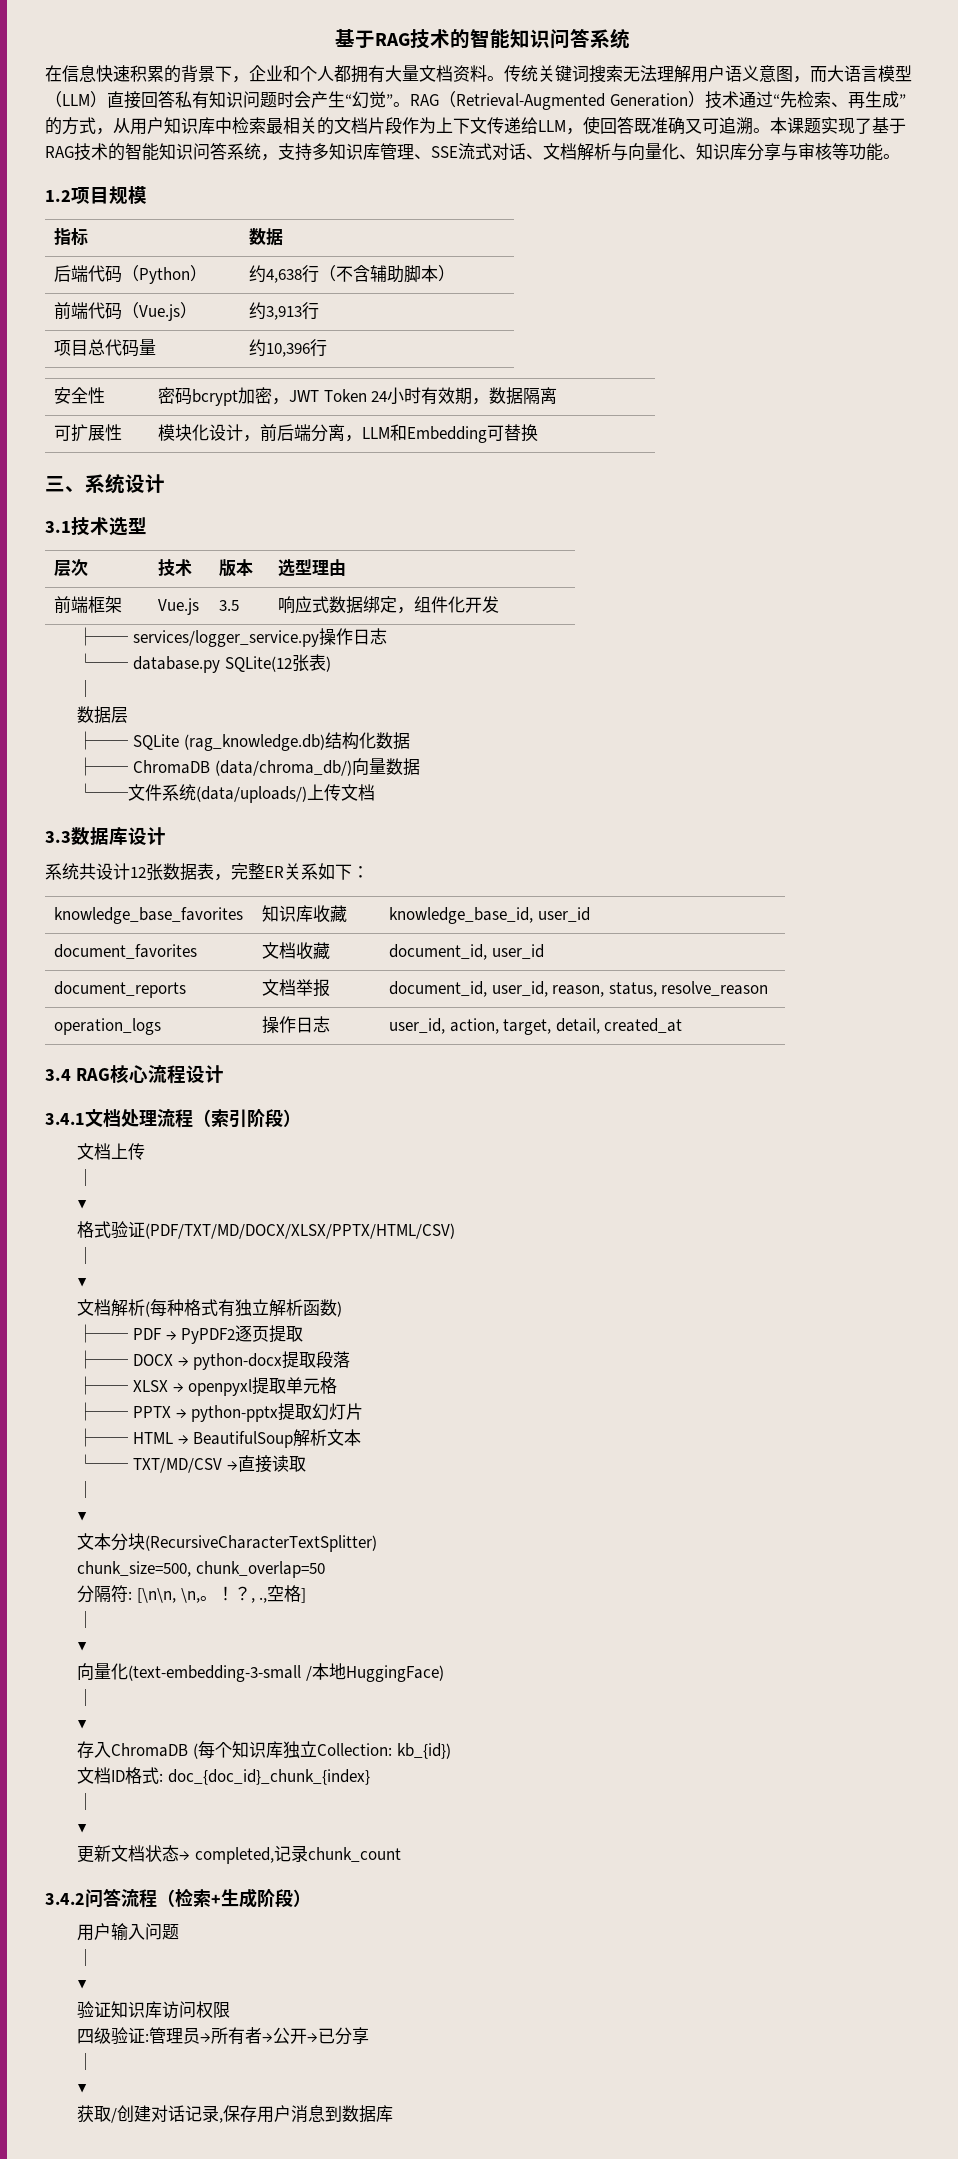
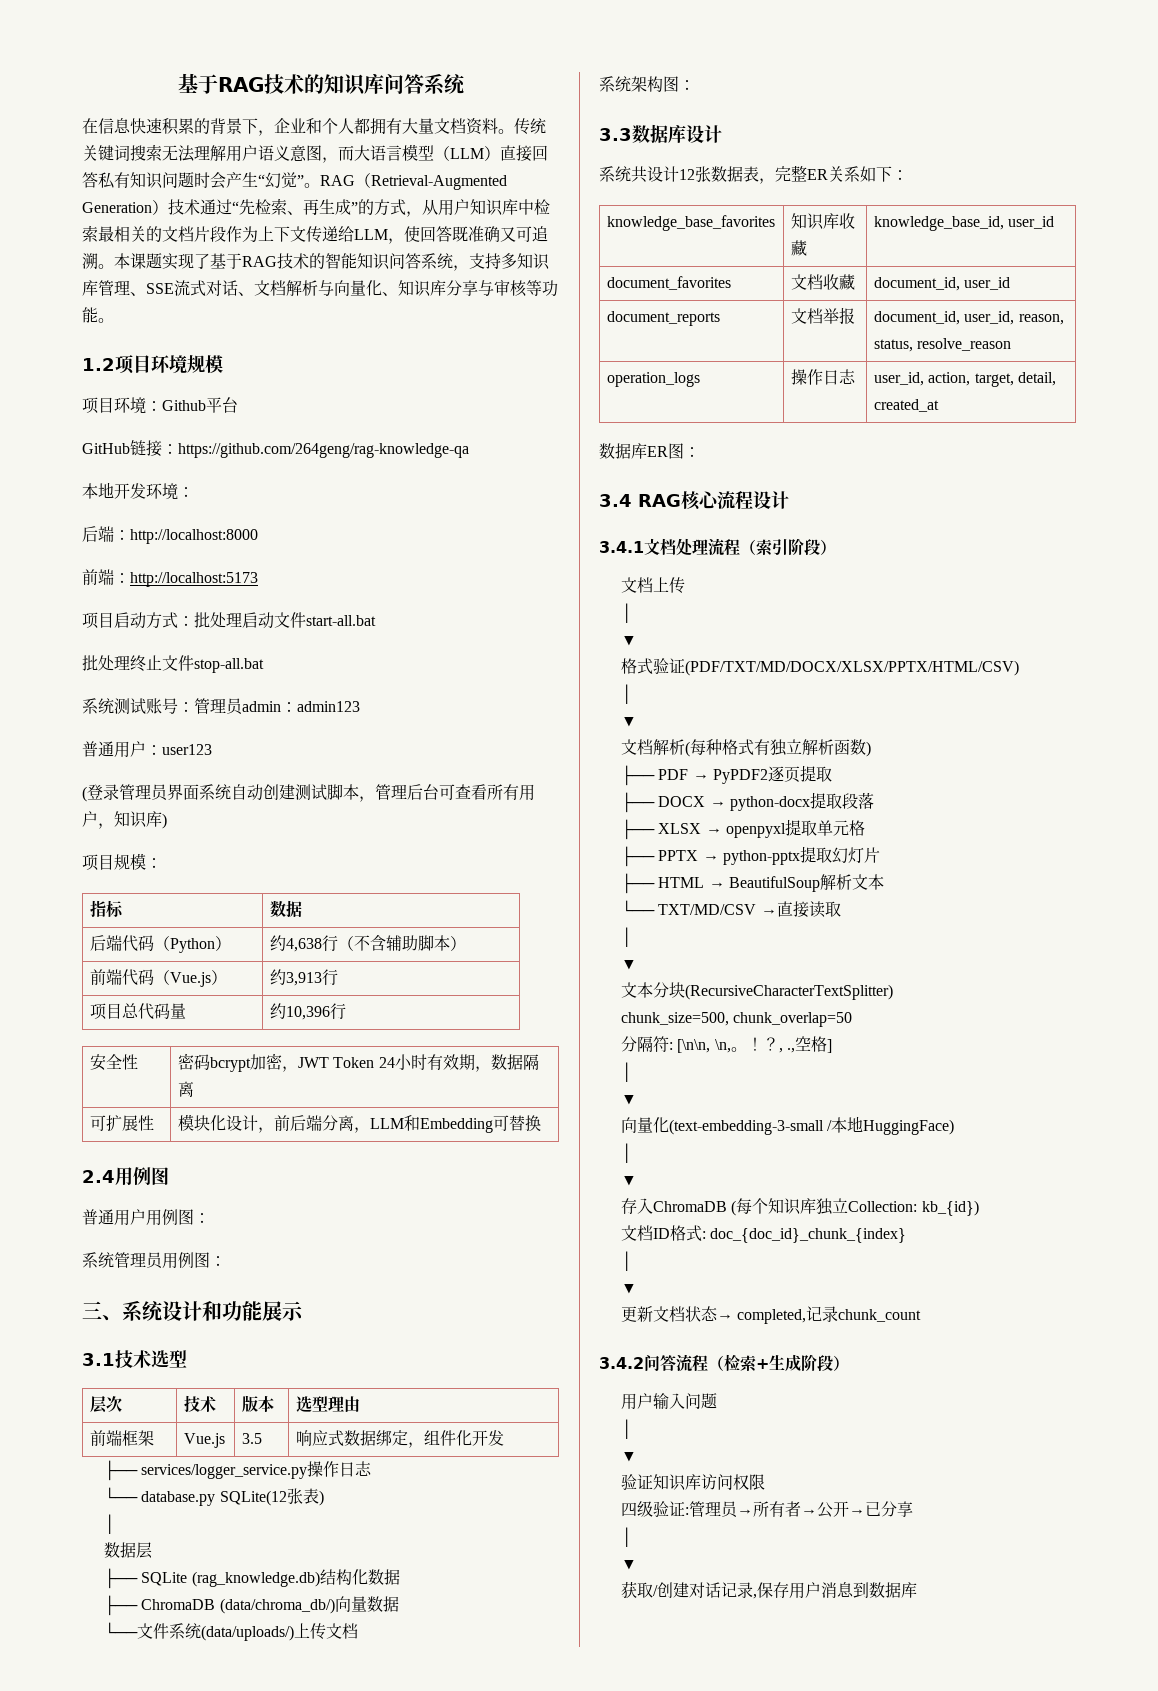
[335,28,550,49] 基于RAG技术的智能知识 -> [177,73,384,96] 基于RAG技术的知识库
[109,186,147,205] 规模 -> [151,355,223,374] [82,397,238,414] [82,440,469,458] [82,482,194,500] [82,526,258,544] [82,569,258,587] [82,612,376,629] [82,655,264,673] [82,698,360,715] [82,741,212,758] [82,784,535,802] [82,811,167,829] [82,853,162,871] 环境规模 // 项目环境：Github平台 // GitHub链接：https://github.com/264geng/rag-knowledge-qa // 本地开发环境： // 后端：http://localhost:8000 // 前端：http://localhost:5173 // 项目启动方式：批处理启动文件start-all.bat // 批处理终止文件stop-all.bat // 系统测试账号：管理员admin：admin123 // 普通用户：user123 // (登录管理员界面系统自动创建测试脚本，管理后台可查看所有用户，知识库) // 项目规模：
(539, 433) none -> [82,1167,169,1186] [82,1209,210,1226] [82,1252,226,1269] // 2.4用例图 // 普通用户用例图： // 系统管理员用例图：
(165, 483) none -> [202,1301,304,1321] 和功能展示
(376, 792) none -> [599,76,695,92] // 系统架构图：
(683, 1025) none -> [599,443,700,459] // 数据库ER图：

